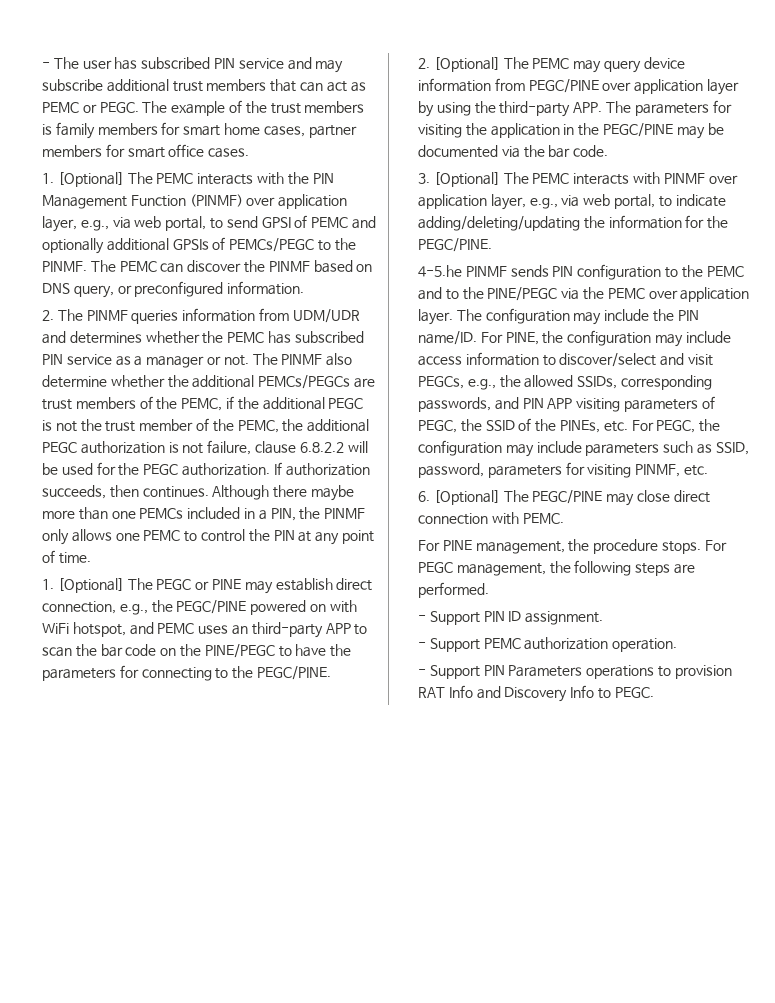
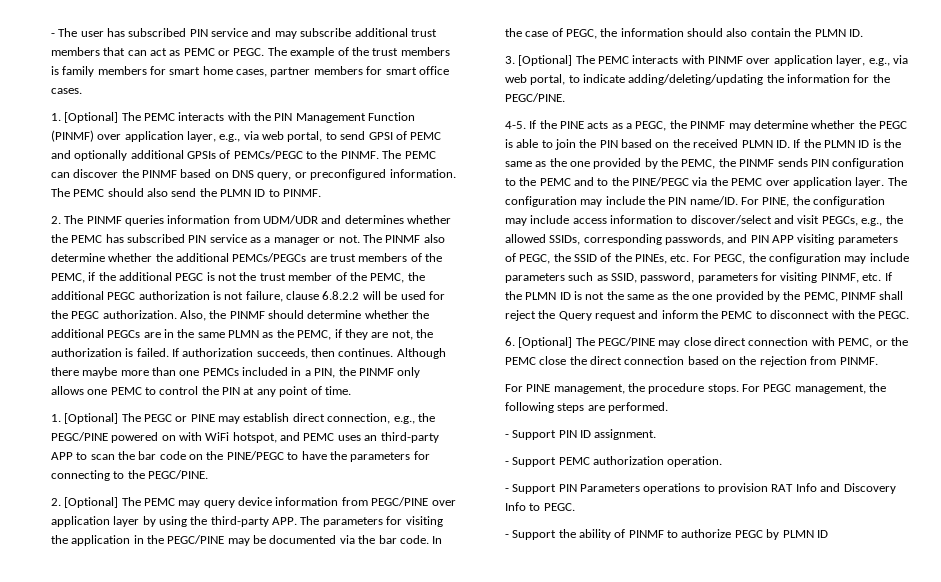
(305, 288) none -> [50,188,322,197] The PEMC should also send the PLMN ID to PINMF.
(270, 469) none -> [179,310,430,321] [50,329,434,340] [50,348,169,357] Also, the PINMF should determine whether the additional PEGCs are in the same PLMN as the PEMC, if they are not, the authorization is failed.
(609, 151) none -> [432,536,443,544] [504,28,863,39] In the case of PEGC, the information should also contain the PLMN ID.
[418,265,463,277] 4-5.he -> [504,120,908,131] [504,139,902,150] [504,158,736,169] 4-5. If the PINE acts as a PEGC, the PINMF may determine whether the PEGC is able to join the PIN based on the received PLMN ID. If the PLMN ID is the same as the one provided by the PEMC, the
(708, 470) none -> [884,272,892,281] [504,291,904,302] [504,310,910,321] If the PLMN ID is not the same as the one provided by the PEMC, PINMF shall reject the Query request and inform the PEMC to disconnect with the PEGC.
[522,513,564,524] PEMC. -> [838,337,908,348] [504,356,878,367] PEMC, or the PEMC close the direct connection based on the rejection from PINMF.
(654, 692) none -> [504,529,828,540] // - Support the ability of PINMF to authorize PEGC by PLMN ID

